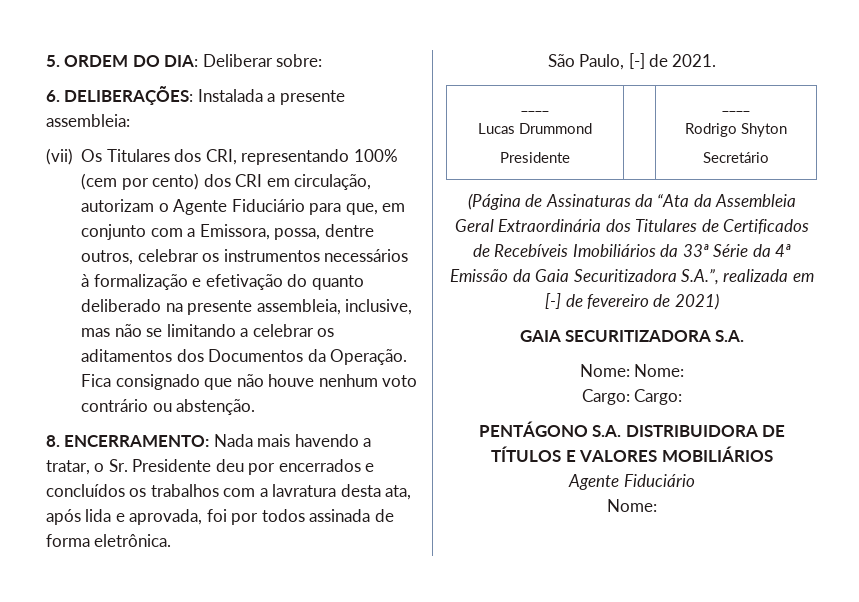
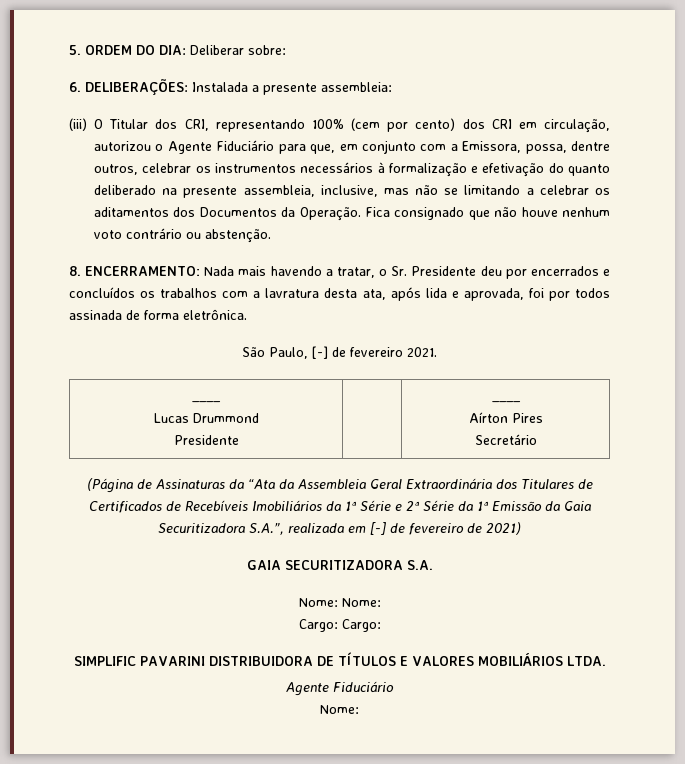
[46,148,170,165] (vii) Os Titulares -> [69,118,149,131] (iii) O Titular
[81,199,155,212] autorizam -> [94,141,151,151] autorizou
(668, 60) none -> [350,347,403,357] fevereiro
[684,123,788,137] Rodrigo Shyton -> [468,412,543,423] Aírton Pires
[682,244,709,257] 33ª -> [344,500,419,511] 1ª Série e 2ª
[775,244,792,257] 4ª -> [476,501,488,511] 1ª
[478,421,622,437] PENTÁGONO S.A. -> [73,656,205,666] SIMPLIFIC PAVARINI
(773, 454) none -> [566,656,606,666] LTDA.

